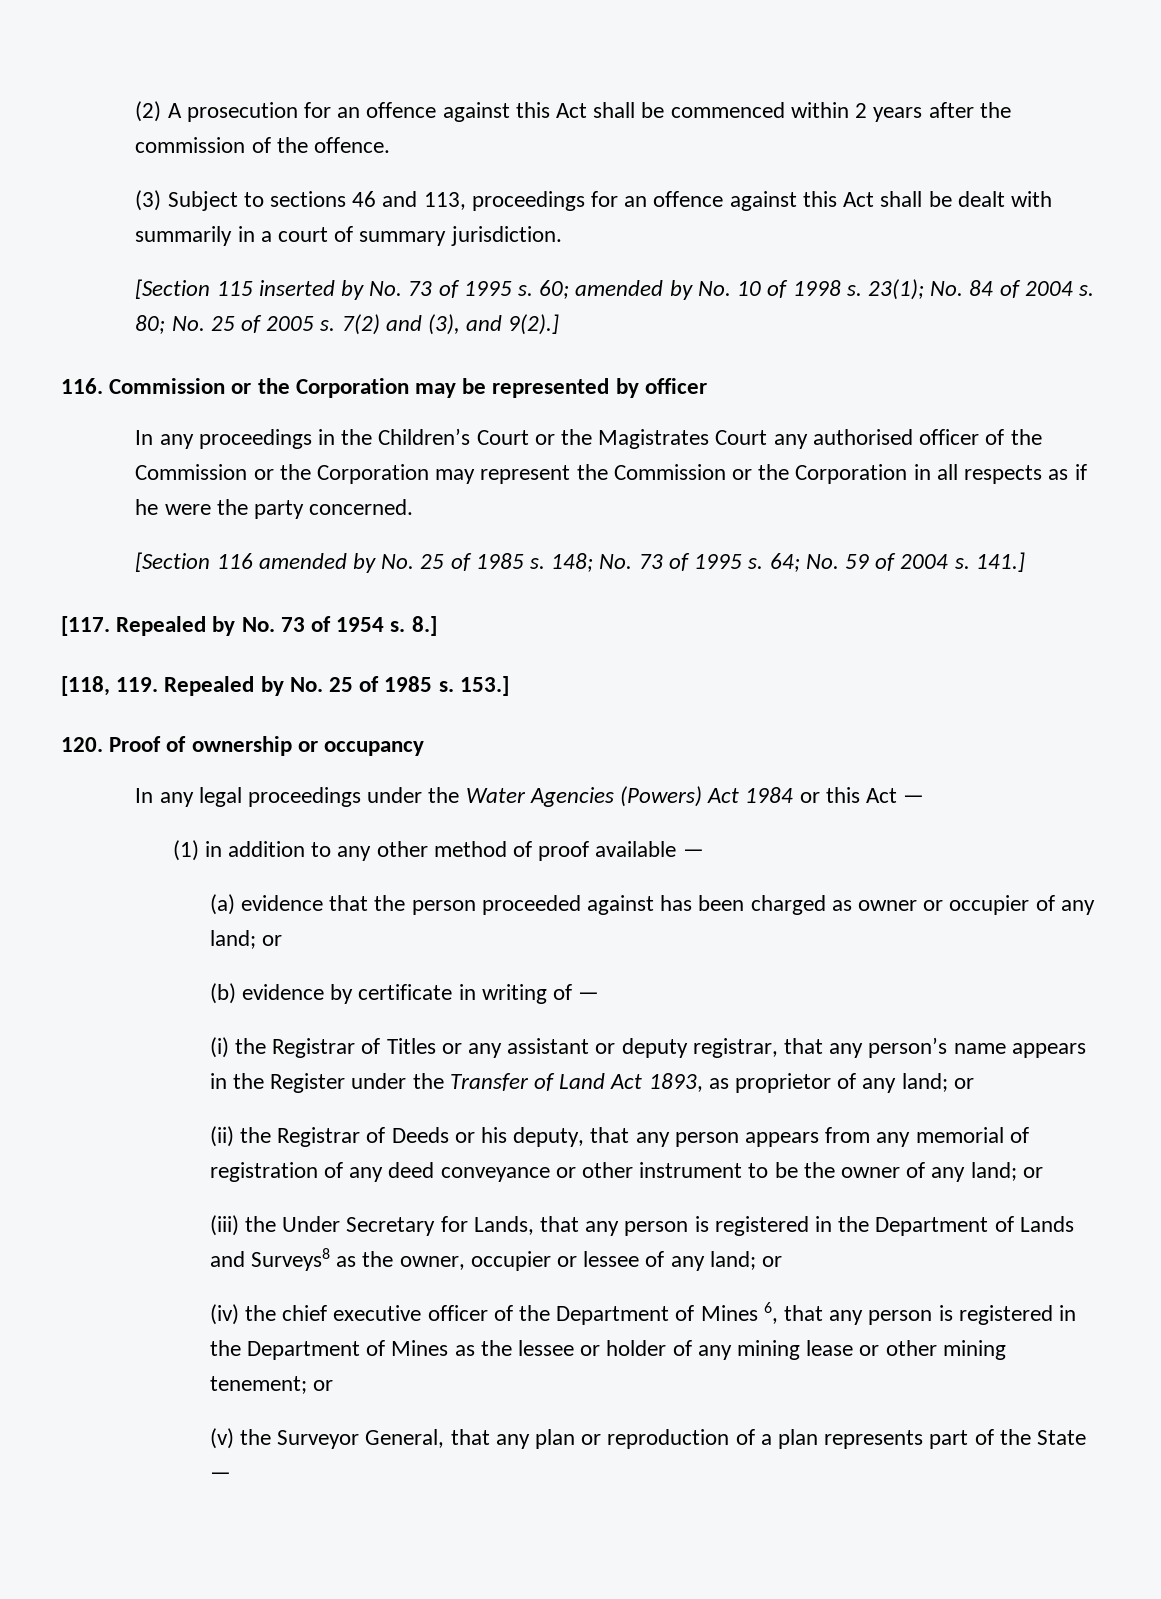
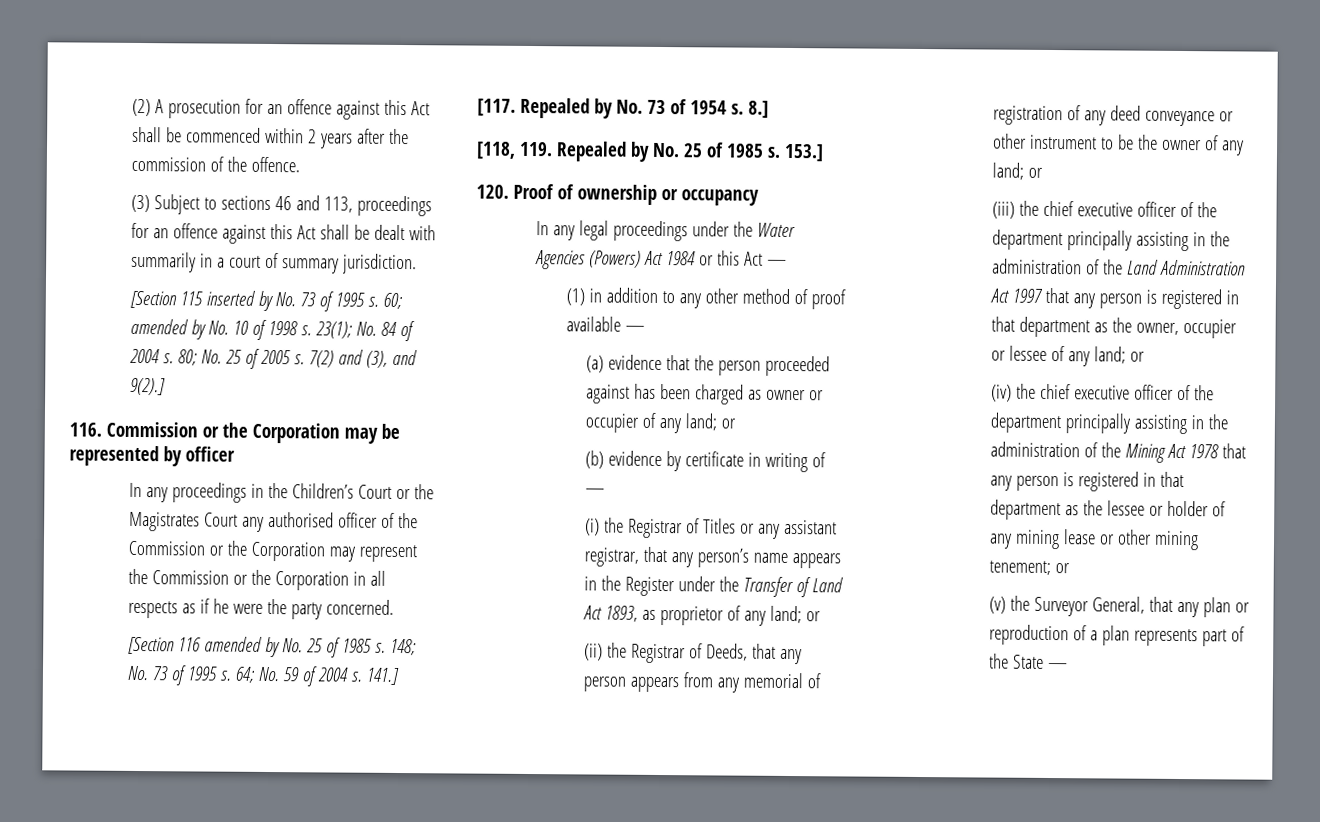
[595,1038,688,1058] or deputy -> (837, 527) none
[391,1127,585,1147] Deeds or his deputy, -> [705,643,748,661] Deeds,
[282,1216,1074,1236] [209,1248,330,1271] Under Secretary for Lands, that any person is registered in the Department of Lands and Surveys8 -> [1042,200,1217,218] [992,229,1230,252] [992,258,1246,276] [990,287,1239,310] [991,316,1090,338] chief executive officer of the department principally assisting in the administration of the Land Administration Act 1997 that any person is registered in that department
[556,1302,1077,1325] [209,1340,449,1360] Department of Mines 6, that any person is registered in the Department of Mines -> [990,412,1228,435] [990,441,1246,463] [990,471,1184,492] [990,499,1061,521] department principally assisting in the administration of the Mining Act 1978 that any person is registered in that department

